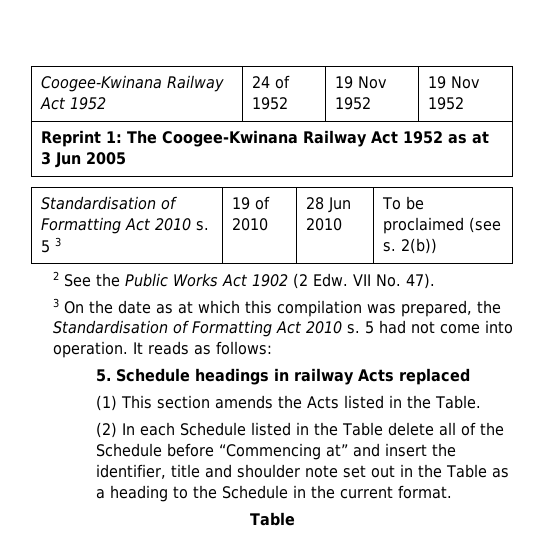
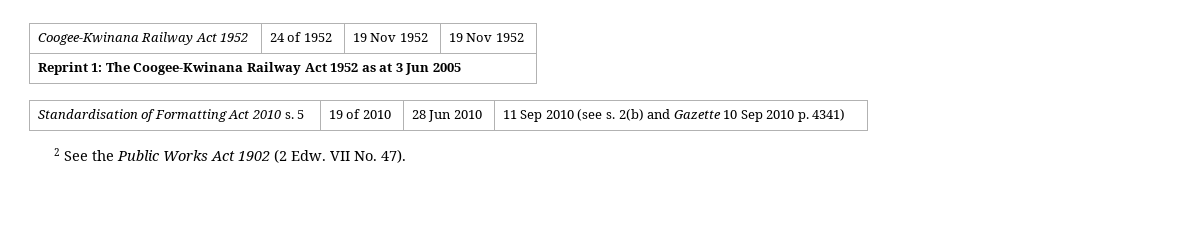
[55,237,62,247] 3 -> (305, 114) none
[382,196,425,210] [383,217,502,234] [383,238,438,254] To be proclaimed (see s. 2(b)) -> [502,109,846,122] 11 Sep 2010 (see s. 2(b) and Gazette 10 Sep 2010 p. 4341)
[52,298,501,317] [52,320,513,337] [52,341,272,358] [96,368,471,385] [96,395,482,411] [96,422,505,438] [96,443,457,460] [96,464,510,479] [96,485,453,502] [249,512,295,526] // 3 On the date as at which this compilation was prepared, the Standardisation of Formatting Act 2010 s. 5 had not come into operation. It reads as follows: // 5. Schedule headings in railway Acts replaced // (1) This section amends the Acts listed in the Table. // (2) In each Schedule listed in the Table delete all of the Schedule before “Commencing at” and insert the identifier, title and shoulder note set out in the Table as a heading to the Schedule in the current format. // Table -> (407, 156) none

